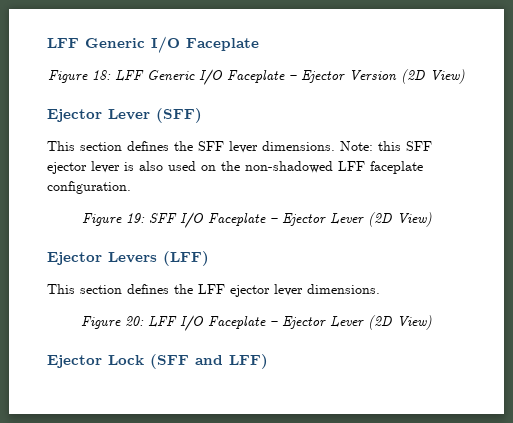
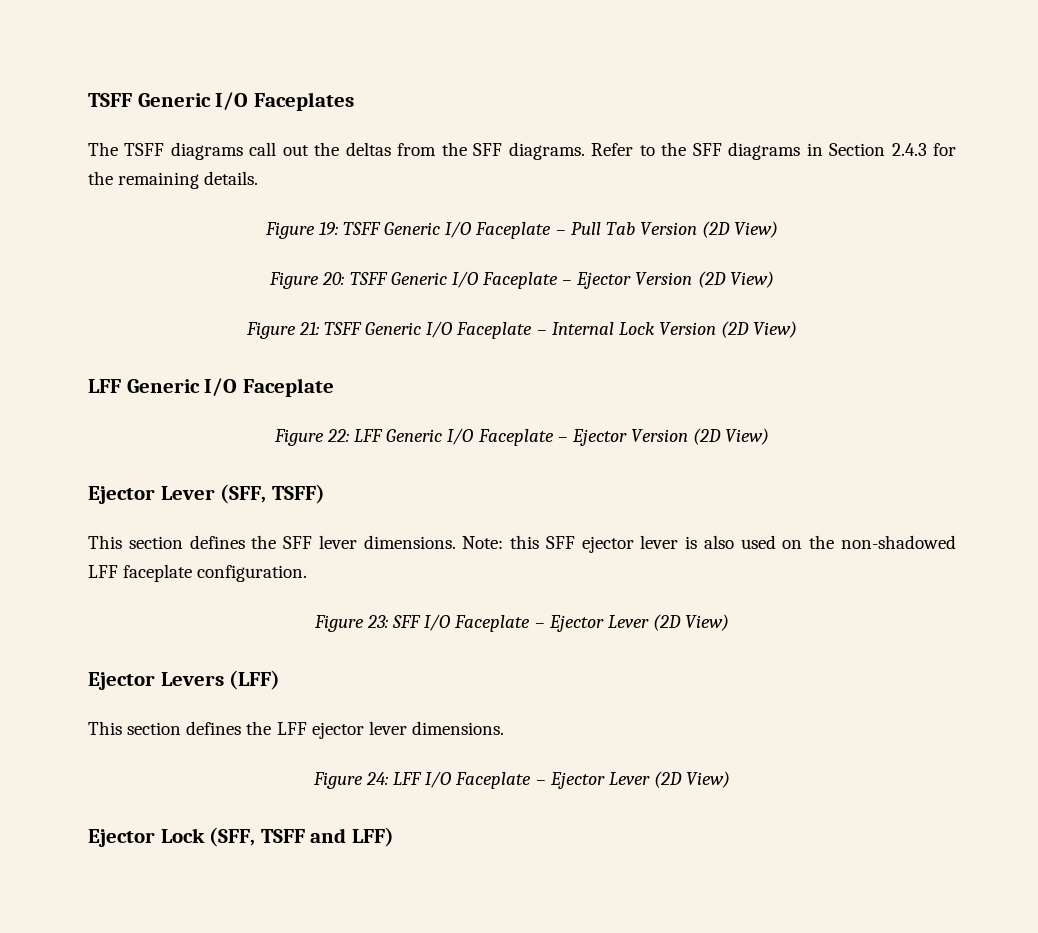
(47, 43) none -> [88,92,354,111] [88,142,957,160] [88,171,259,189] [264,221,779,239] [269,271,774,289] [245,321,798,339] TSFF Generic I/O Faceplates // The TSFF diagrams call out the deltas from the SFF diagrams. Refer to the SFF diagrams in Section 2.4.3 for the remaining details. // Figure 19: TSFF Generic I/O Faceplate – Pull Tab Version (2D View) // Figure 20: TSFF Generic I/O Faceplate – Ejector Version (2D View) // Figure 21: TSFF Generic I/O Faceplate – Internal Lock Version (2D View) //
[92,70,111,80] 18: -> [326,429,349,442] 22:
[156,108,202,123] (SFF) -> [220,484,325,504] (SFF, TSFF)
[125,213,145,223] 19: -> [367,615,389,628] 23:
[125,316,144,326] 20: -> [366,772,389,785] 24:
[150,354,189,369] (SFF -> [209,827,305,847] (SFF, TSFF

